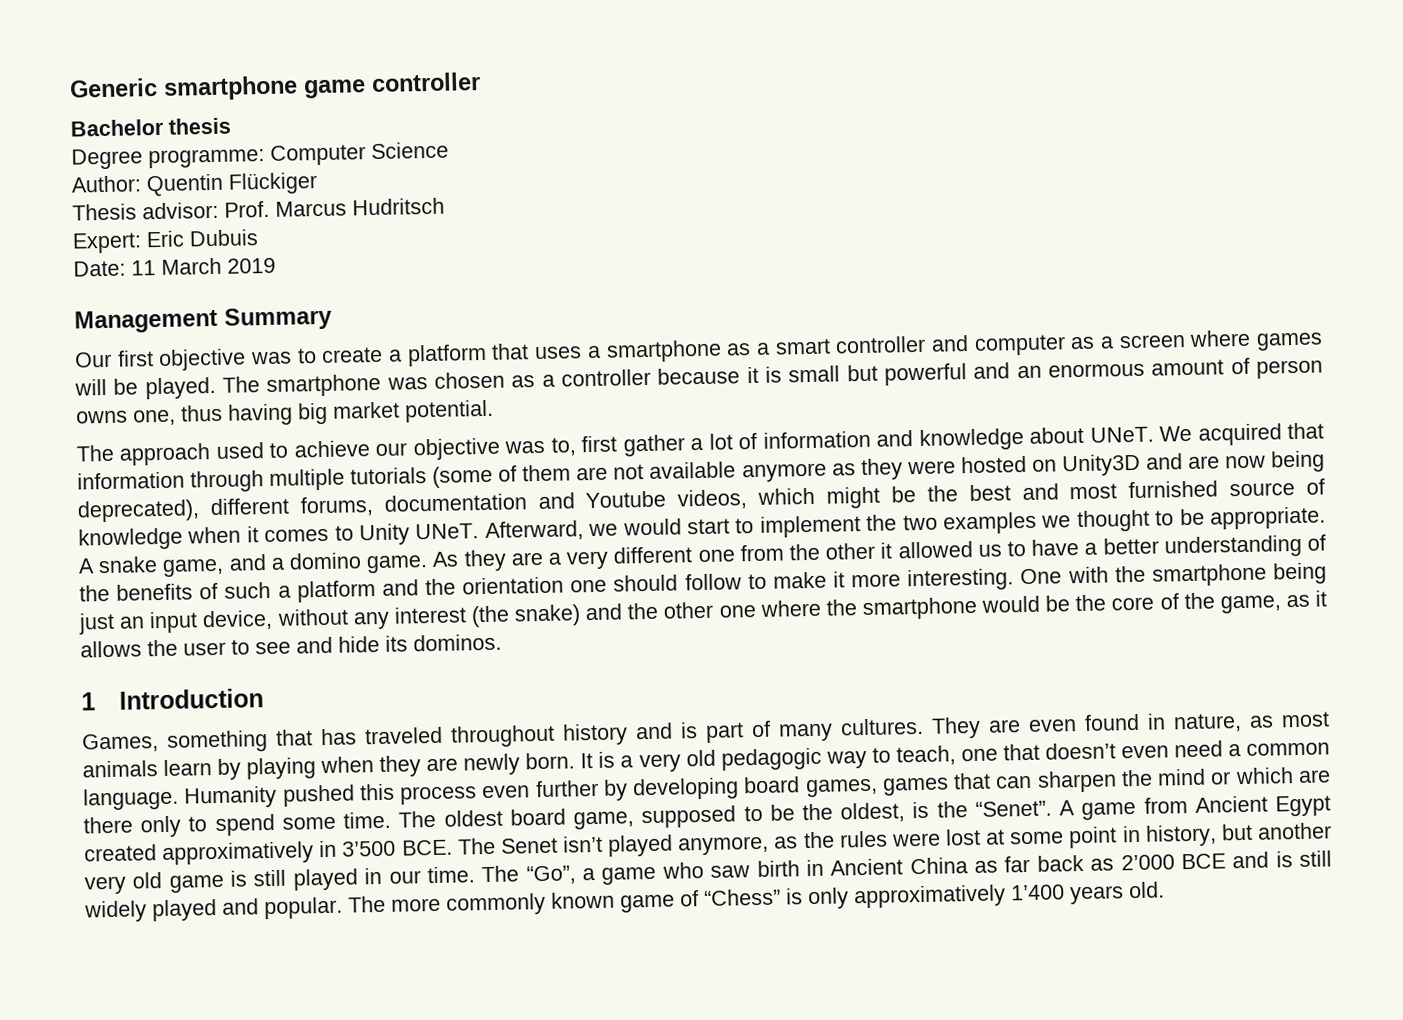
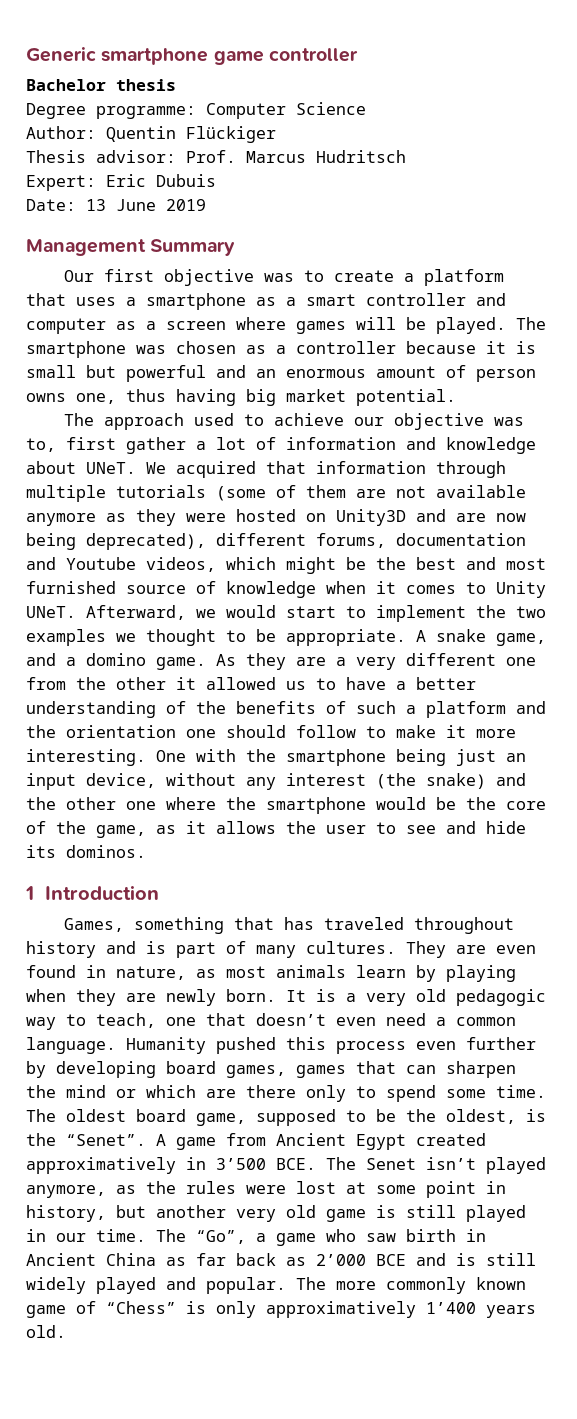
[131,257,222,276] 11 March -> [86,199,156,211] 13 June

